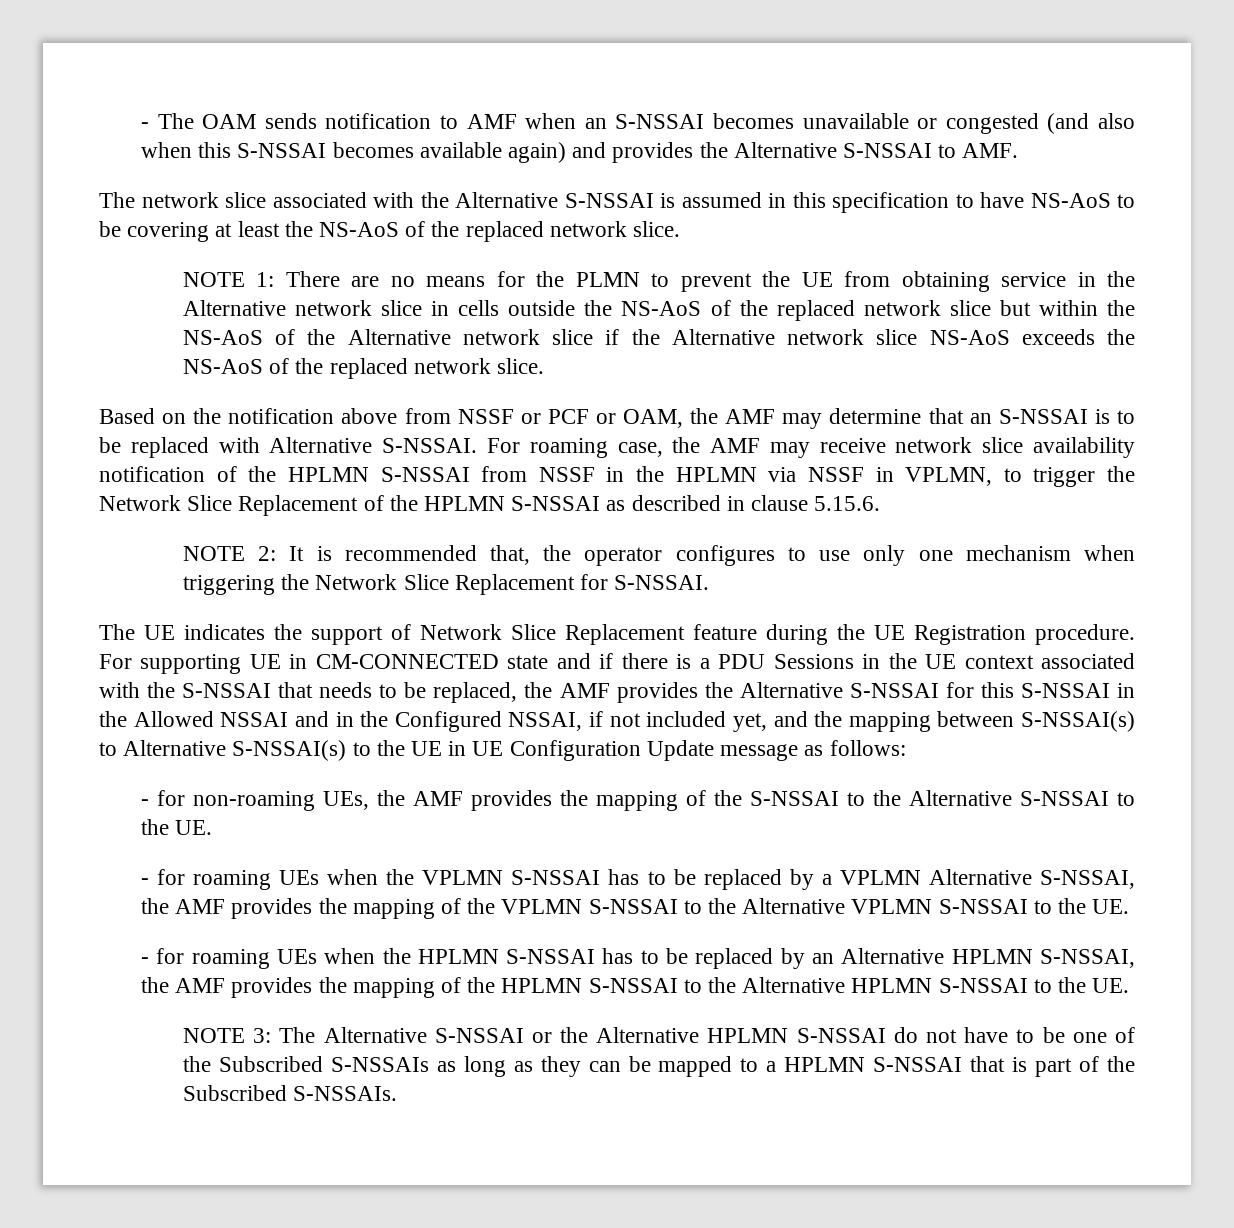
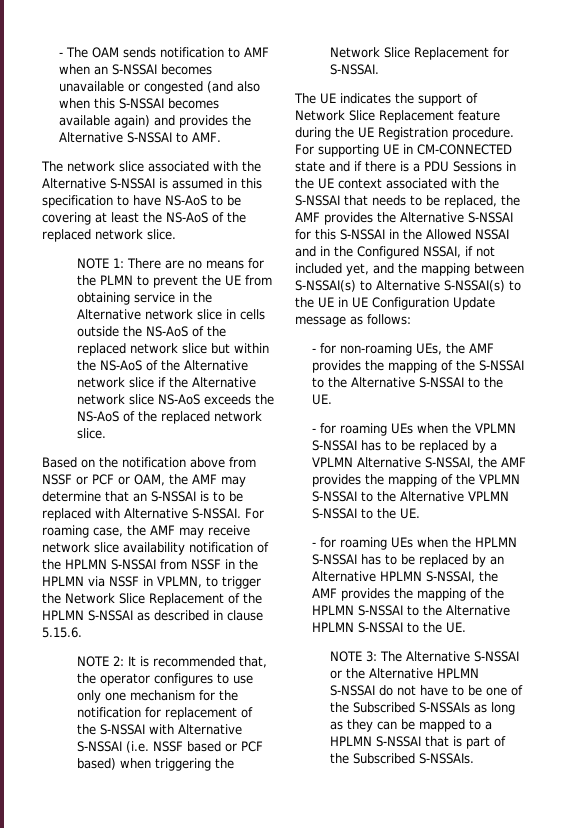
(1071, 553) none -> [198,690,238,701] [76,707,253,720] [76,724,242,735] [76,741,263,753] [76,758,116,770] for the notification for replacement of the S-NSSAI with Alternative S-NSSAI (i.e. NSSF based or PCF based)

